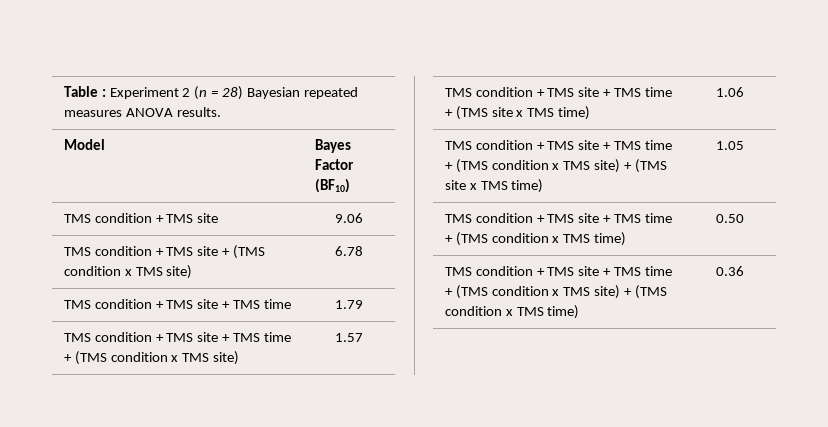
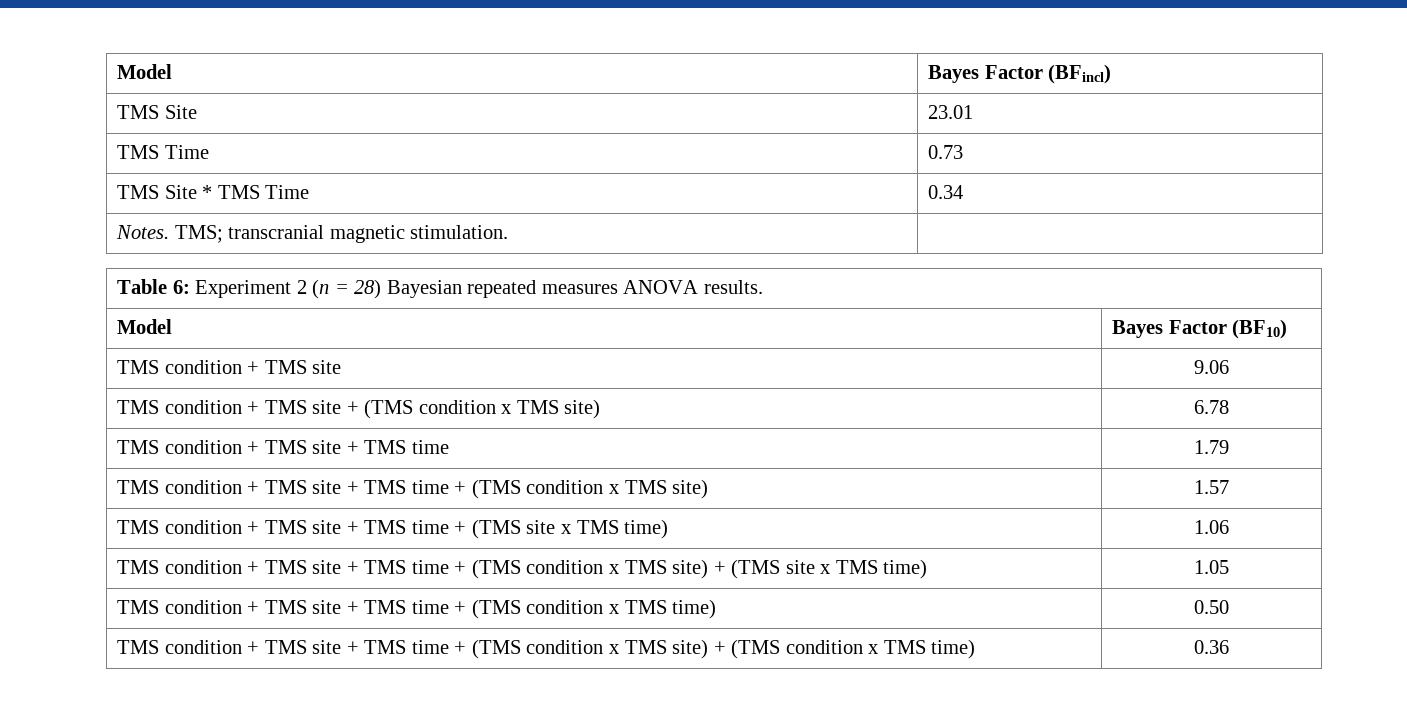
[63,86,106,97] Table : -> [117,64,173,79] [928,64,1112,84] [117,105,197,119] [928,105,974,119] [117,145,209,159] [928,145,964,159] [117,185,310,199] [928,185,964,199] [116,225,509,243] [117,279,190,294] Model | Bayes Factor (BFincl) // TMS Site | 23.01 // TMS Time | 0.73 // TMS Site * TMS Time | 0.34 // Notes. TMS; transcranial magnetic stimulation. | // Table 6:

